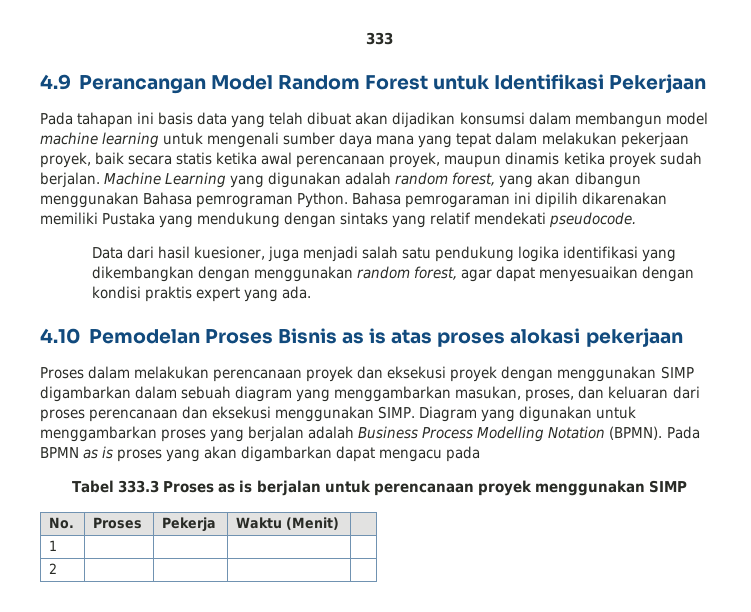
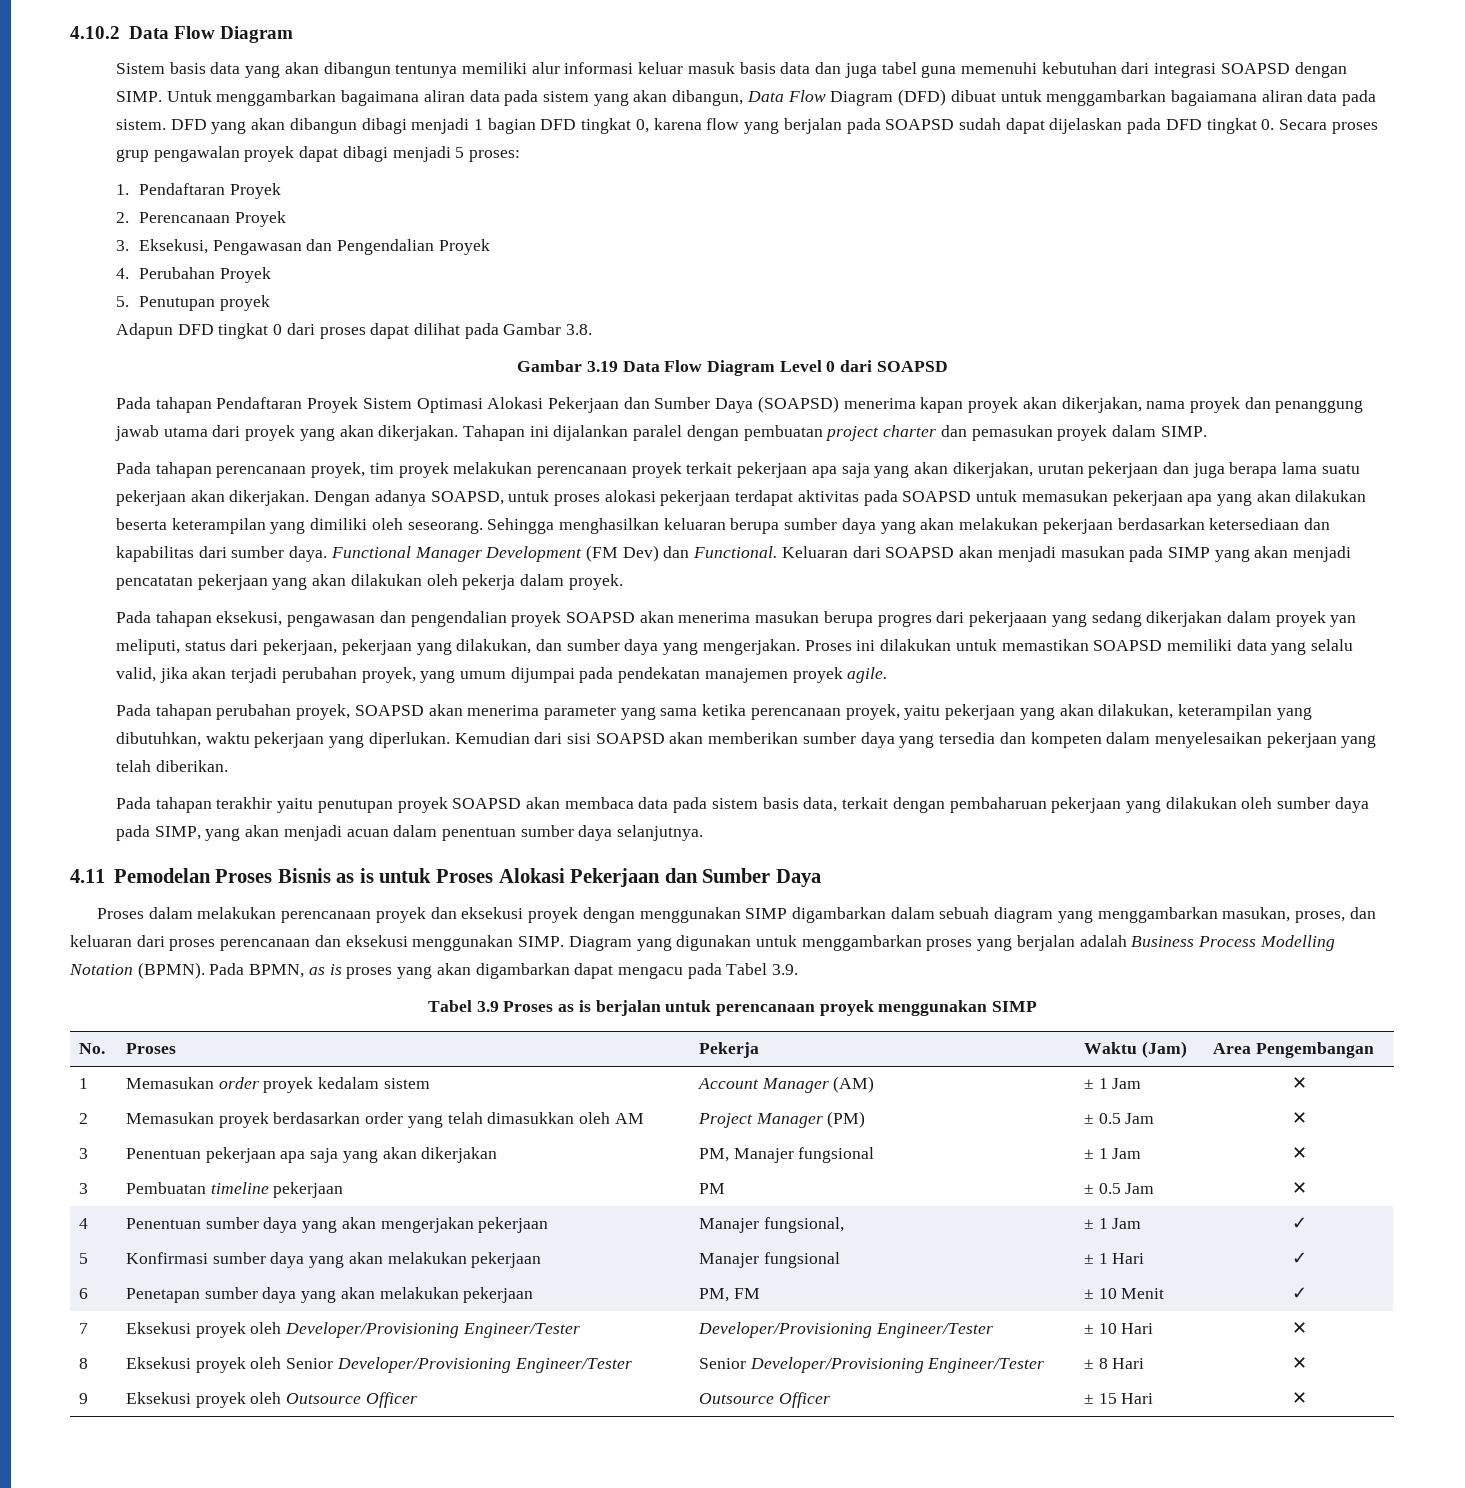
[366,32,393,45] [40,74,707,94] [40,112,708,128] [40,132,689,148] [40,152,702,168] [40,172,641,188] [40,192,668,208] [40,212,637,228] [91,246,677,262] [91,266,695,282] [91,286,312,302] [40,328,81,344] 333 // 4.9 Perancangan Model Random Forest untuk Identifikasi Pekerjaan // Pada tahapan ini basis data yang telah dibuat akan dijadikan konsumsi dalam membangun model machine learning untuk mengenali sumber daya mana yang tepat dalam melakukan pekerjaan proyek, baik secara statis ketika awal perencanaan proyek, maupun dinamis ketika proyek sudah berjalan. Machine Learning yang digunakan adalah random forest, yang akan dibangun menggunakan Bahasa pemrograman Python. Bahasa pemrogaraman ini dipilih dikarenakan memiliki Pustaka yang mendukung dengan sintaks yang relatif mendekati pseudocode. // Data dari hasil kuesioner, juga menjadi salah satu pendukung logika identifikasi yang dikembangkan dengan menggunakan random forest, agar dapat menyesuaikan dengan kondisi praktis expert yang ada. // 4.10 -> [70,26,294,43] [115,62,1347,78] [115,89,1377,106] [115,118,1378,134] [115,146,521,162] [115,183,281,199] [115,211,286,227] [115,239,490,255] [115,267,271,283] [115,295,270,311] [115,323,593,339] [517,360,948,376] [115,396,1364,413] [114,425,1207,441] [115,462,1360,478] [115,490,1367,506] [115,518,1330,534] [115,545,1352,562] [115,574,623,590] [115,611,1357,627] [115,639,1354,655] [115,667,888,683] [115,704,1312,720] [115,732,1377,748] [115,760,228,772] [115,797,1369,813] [115,825,704,841] [70,869,105,883] 4.10.2 Data Flow Diagram // Sistem basis data yang akan dibangun tentunya memiliki alur informasi keluar masuk basis data dan juga tabel guna memenuhi kebutuhan dari integrasi SOAPSD dengan SIMP. Untuk menggambarkan bagaimana aliran data pada sistem yang akan dibangun, Data Flow Diagram (DFD) dibuat untuk menggambarkan bagaiamana aliran data pada sistem. DFD yang akan dibangun dibagi menjadi 1 bagian DFD tingkat 0, karena flow yang berjalan pada SOAPSD sudah dapat dijelaskan pada DFD tingkat 0. Secara proses grup pengawalan proyek dapat dibagi menjadi 5 proses: // 1. Pendaftaran Proyek // 2. Perencanaan Proyek // 3. Eksekusi, Pengawasan dan Pengendalian Proyek // 4. Perubahan Proyek // 5. Penutupan proyek // Adapun DFD tingkat 0 dari proses dapat dilihat pada Gambar 3.8. // Gambar 3.19 Data Flow Diagram Level 0 dari SOAPSD // Pada tahapan Pendaftaran Proyek Sistem Optimasi Alokasi Pekerjaan dan Sumber Daya (SOAPSD) menerima kapan proyek akan dikerjakan, nama proyek dan penanggung jawab utama dari proyek yang akan dikerjakan. Tahapan ini dijalankan paralel dengan pembuatan project charter dan pemasukan proyek dalam SIMP. // Pada tahapan perencanaan proyek, tim proyek melakukan perencanaan proyek terkait pekerjaan apa saja yang akan dikerjakan, urutan pekerjaan dan juga berapa lama suatu pekerjaan akan dikerjakan. Dengan adanya SOAPSD, untuk proses alokasi pekerjaan terdapat aktivitas pada SOAPSD untuk memasukan pekerjaan apa yang akan dilakukan beserta keterampilan yang dimiliki oleh seseorang. Sehingga menghasilkan keluaran berupa sumber daya yang akan melakukan pekerjaan berdasarkan ketersediaan dan kapabilitas dari sumber daya. Functional Manager Development (FM Dev) dan Functional. Keluaran dari SOAPSD akan menjadi masukan pada SIMP yang akan menjadi pencatatan pekerjaan yang akan dilakukan oleh pekerja dalam proyek. // Pada tahapan eksekusi, pengawasan dan pengendalian proyek SOAPSD akan menerima masukan berupa progres dari pekerjaaan yang sedang dikerjakan dalam proyek yan meliputi, status dari pekerjaan, pekerjaan yang dilakukan, dan sumber daya yang mengerjakan. Proses ini dilakukan untuk memastikan SOAPSD memiliki data yang selalu valid, jika akan terjadi perubahan proyek, yang umum dijumpai pada pendekatan manajemen proyek agile. // Pada tahapan perubahan proyek, SOAPSD akan menerima parameter yang sama ketika perencanaan proyek, yaitu pekerjaan yang akan dilakukan, keterampilan yang dibutuhkan, waktu pekerjaan yang diperlukan. Kemudian dari sisi SOAPSD akan memberikan sumber daya yang tersedia dan kompeten dalam menyelesaikan pekerjaan yang telah diberikan. // Pada tahapan terakhir yaitu penutupan proyek SOAPSD akan membaca data pada sistem basis data, terkait dengan pembaharuan pekerjaan yang dilakukan oleh sumber daya pada SIMP, yang akan menjadi acuan dalam penentuan sumber daya selanjutnya. // 4.11
[391,328,683,347] atas proses alokasi pekerjaan -> [379,868,821,887] untuk Proses Alokasi Pekerjaan dan Sumber Daya
[40,447,79,458] BPMN -> [249,964,305,978] BPMN,
[72,480,160,493] // Tabel 333.3 -> [726,963,799,975] [427,1000,499,1012] Tabel 3.9. // Tabel 3.9
[286,517,340,530] [49,540,58,551] [49,563,58,574] (Menit) | // 1 | | | | // 2 | | | | -> [1141,1041,1187,1058] [1212,1042,1374,1058] [78,1078,88,1089] [125,1077,430,1093] [697,1076,875,1093] [1083,1078,1142,1089] [1291,1077,1307,1089] [78,1113,88,1124] [125,1112,644,1128] [697,1111,866,1128] [1083,1113,1155,1124] [1291,1112,1307,1124] [78,1148,88,1159] [125,1147,498,1163] [698,1147,875,1163] [1083,1148,1142,1159] [1291,1147,1307,1159] [78,1183,88,1194] [125,1182,344,1198] [698,1183,725,1194] [1083,1183,1155,1194] [1291,1182,1307,1194] [78,1218,88,1229] [125,1217,549,1233] [698,1217,844,1233] [1083,1218,1142,1229] [1291,1217,1307,1229] [78,1253,88,1264] [125,1252,542,1268] [698,1252,840,1268] [1083,1253,1145,1264] [1291,1252,1307,1264] [78,1288,88,1299] [125,1287,534,1303] [698,1288,760,1302] [1083,1288,1165,1299] [1291,1287,1307,1299] [78,1323,88,1334] [125,1322,580,1338] [697,1322,993,1338] [1083,1323,1154,1334] [1291,1322,1307,1334] [78,1358,88,1369] [125,1357,632,1373] [698,1357,1045,1373] [1083,1358,1145,1369] [1291,1357,1307,1369] [78,1393,88,1404] [125,1392,417,1408] [698,1392,830,1408] [1083,1393,1154,1404] [1291,1392,1307,1404] (Jam) | Area Pengembangan // 1 | Memasukan order proyek kedalam sistem | Account Manager (AM) | ± 1 Jam | ✕ // 2 | Memasukan proyek berdasarkan order yang telah dimasukkan oleh AM | Project Manager (PM) | ± 0.5 Jam | ✕ // 3 | Penentuan pekerjaan apa saja yang akan dikerjakan | PM, Manajer fungsional | ± 1 Jam | ✕ // 3 | Pembuatan timeline pekerjaan | PM | ± 0.5 Jam | ✕ // 4 | Penentuan sumber daya yang akan mengerjakan pekerjaan | Manajer fungsional, | ± 1 Jam | ✓ // 5 | Konfirmasi sumber daya yang akan melakukan pekerjaan | Manajer fungsional | ± 1 Hari | ✓ // 6 | Penetapan sumber daya yang akan melakukan pekerjaan | PM, FM | ± 10 Menit | ✓ // 7 | Eksekusi proyek oleh Developer/Provisioning Engineer/Tester | Developer/Provisioning Engineer/Tester | ± 10 Hari | ✕ // 8 | Eksekusi proyek oleh Senior Developer/Provisioning Engineer/Tester | Senior Developer/Provisioning Engineer/Tester | ± 8 Hari | ✕ // 9 | Eksekusi proyek oleh Outsource Officer | Outsource Officer | ± 15 Hari | ✕

